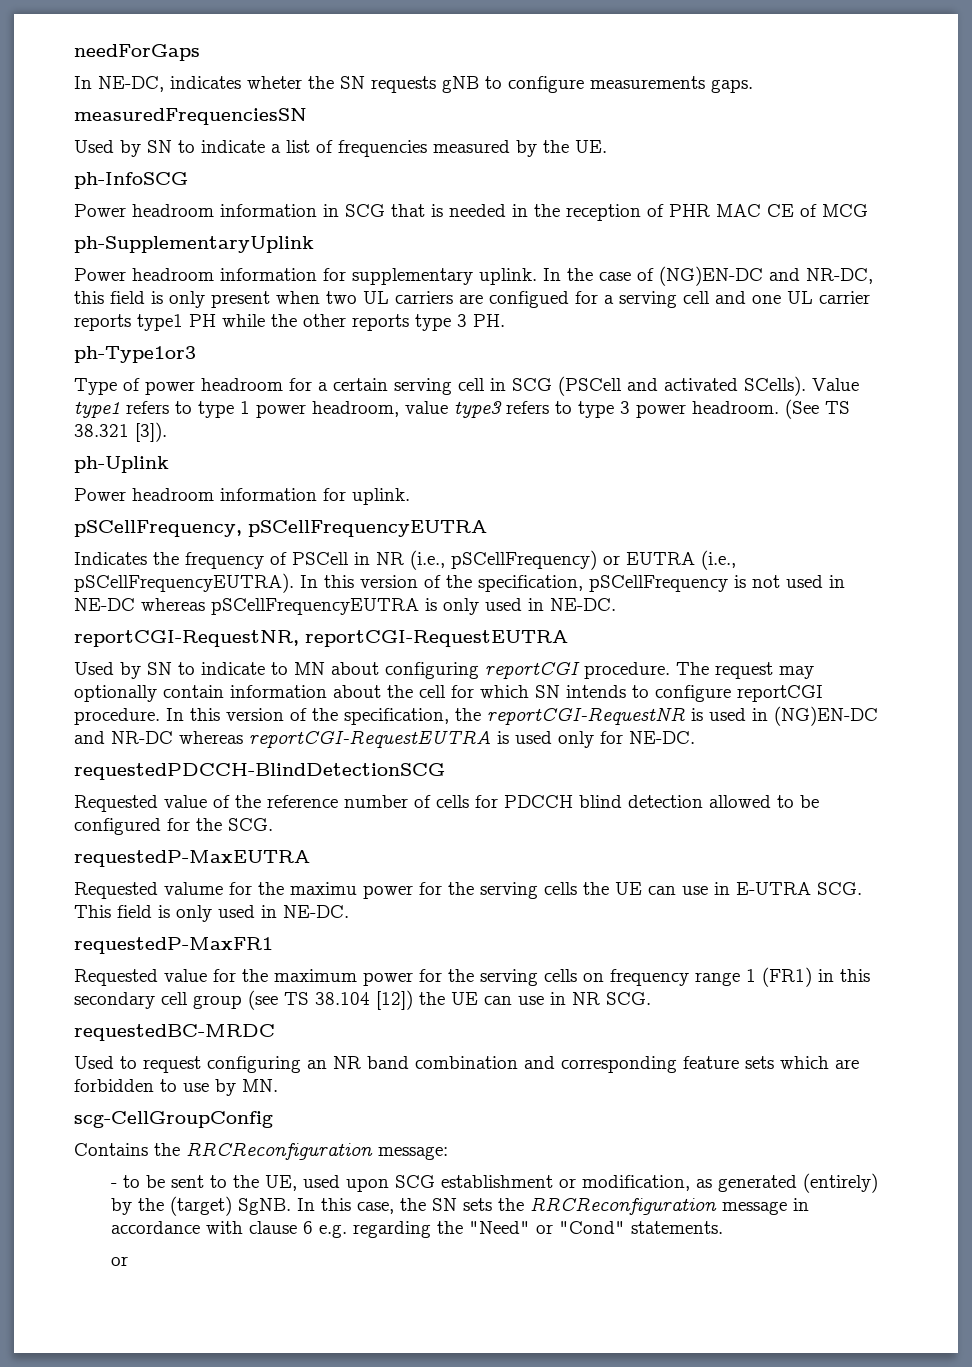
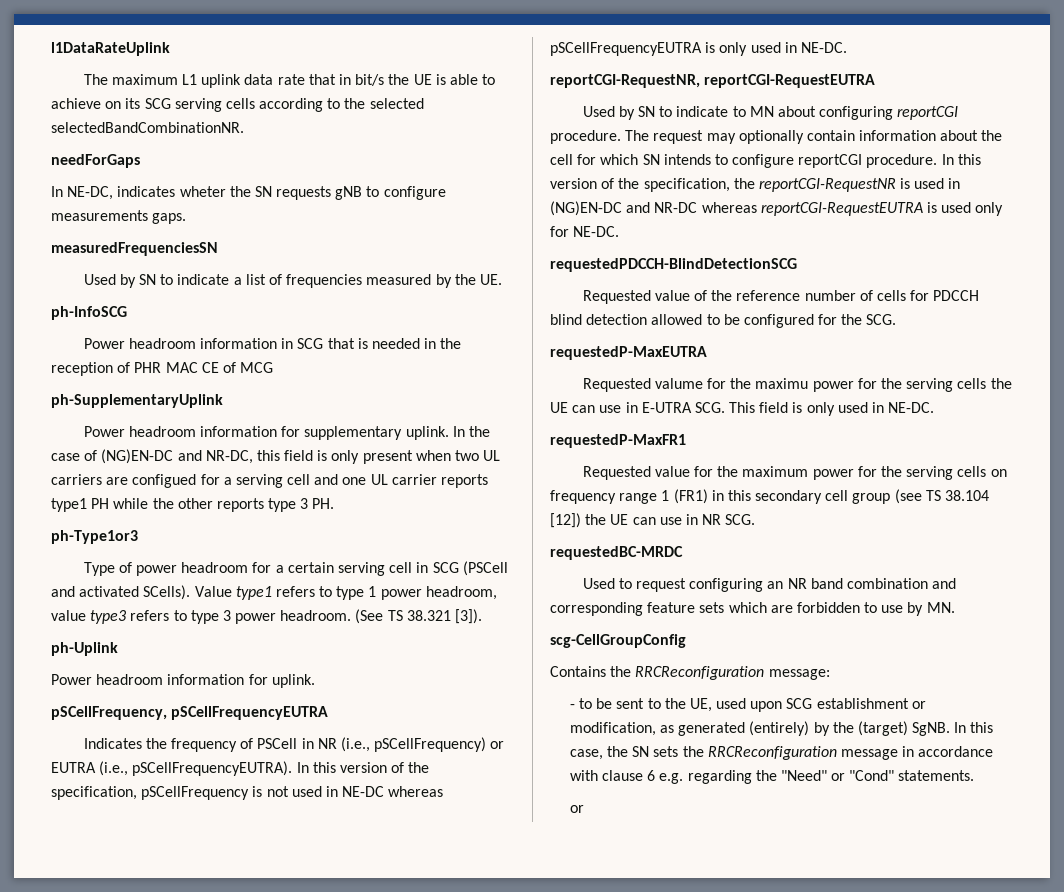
(74, 52) none -> [51,42,170,56] [83,74,496,88] [51,98,424,112] [51,122,244,133] l1DataRateUplink // The maximum L1 uplink data rate that in bit/s the UE is able to achieve on its SCG serving cells according to the selected selectedBandCombinationNR. //

